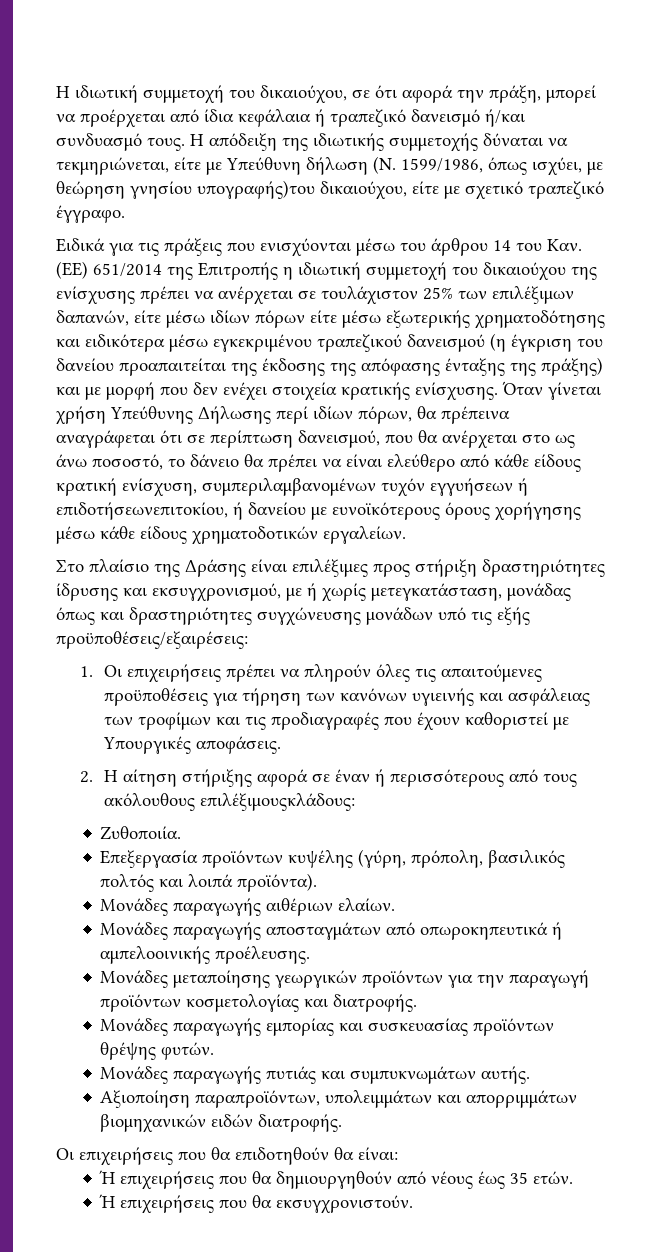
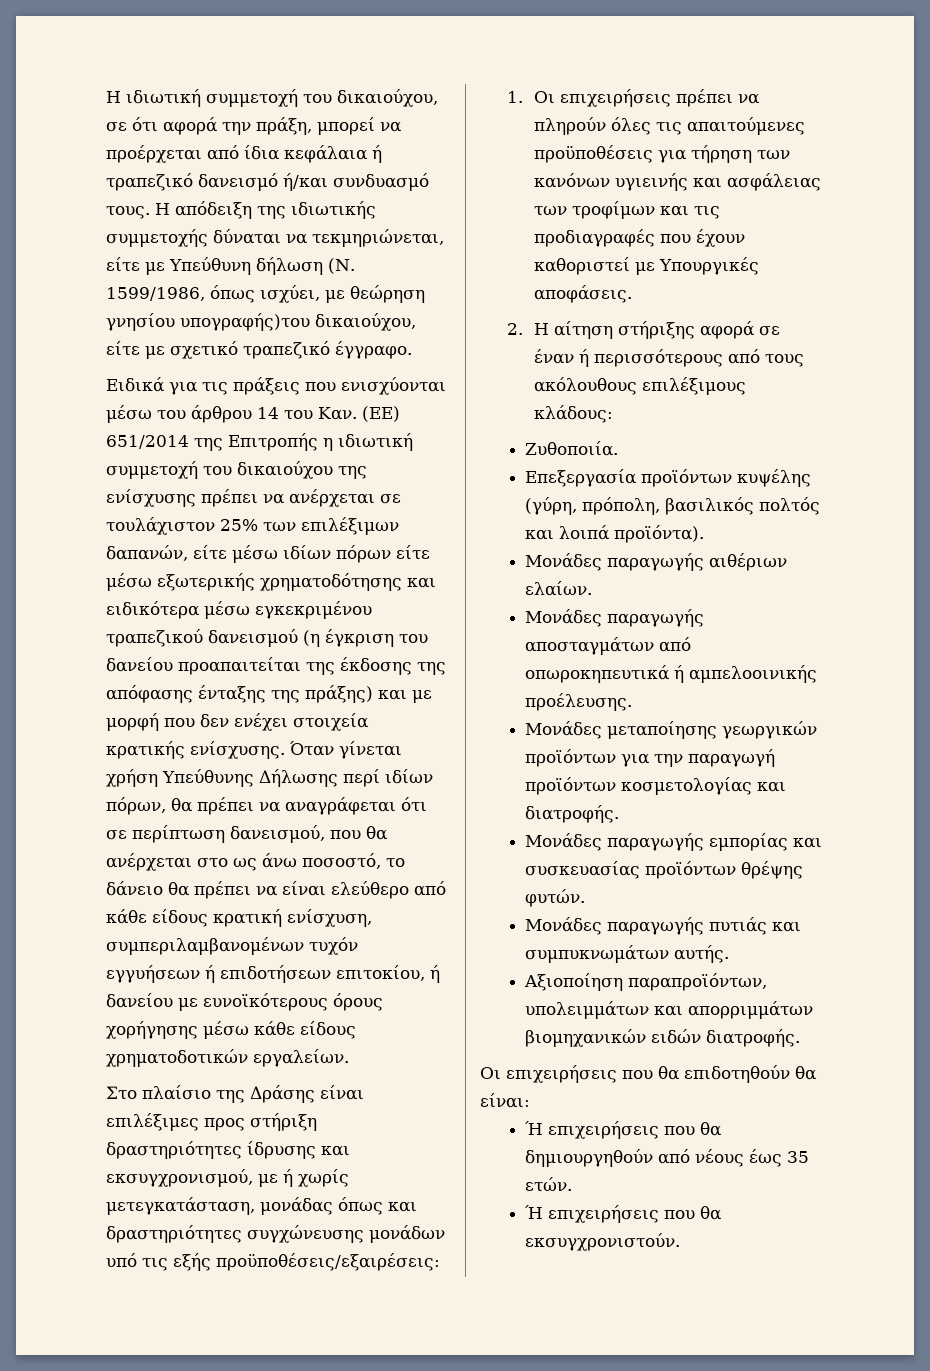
[441,406,510,424] πρέπεινα -> [197,797,281,815] πρέπει να
[56,502,228,520] επιδοτήσεωνεπιτοκίου, -> [220,965,425,983] επιδοτήσεων επιτοκίου,
[199,793,355,811] επιλέξιμουςκλάδους: -> [642,377,747,395] [534,405,614,423] επιλέξιμους κλάδους:

